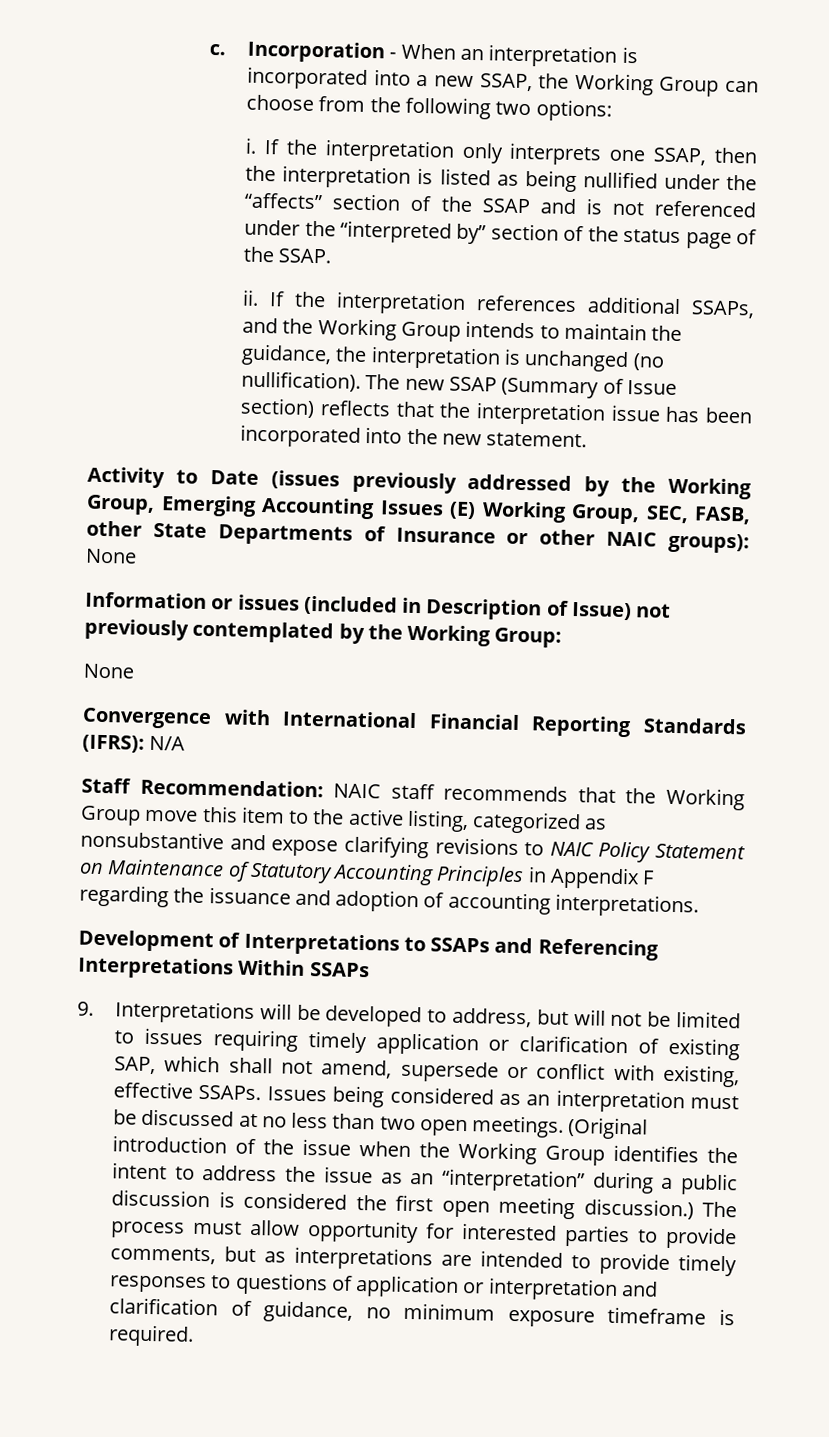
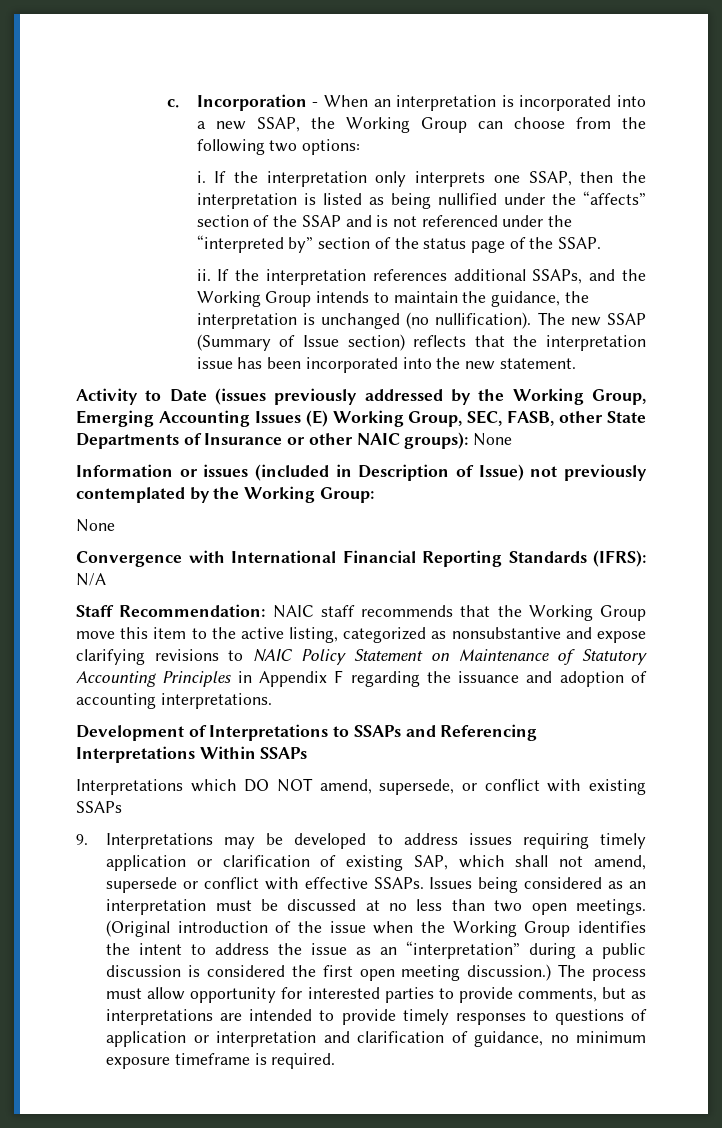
(370, 970) none -> [76,778,646,795] [76,801,122,813] // Interpretations which DO NOT amend, supersede, or conflict with existing SSAPs
[259,1003,292,1020] will -> [224,837,256,849] may
[452,1007,741,1029] [114,1030,135,1044] address, but will not be limited to -> [403,833,458,845] address
[662,1064,740,1088] existing, -> (299, 883) none

